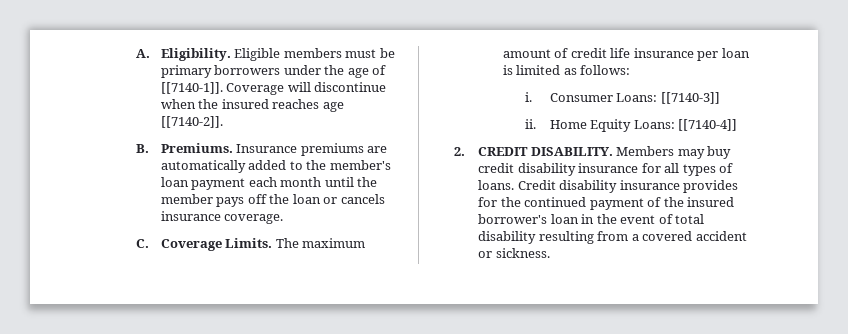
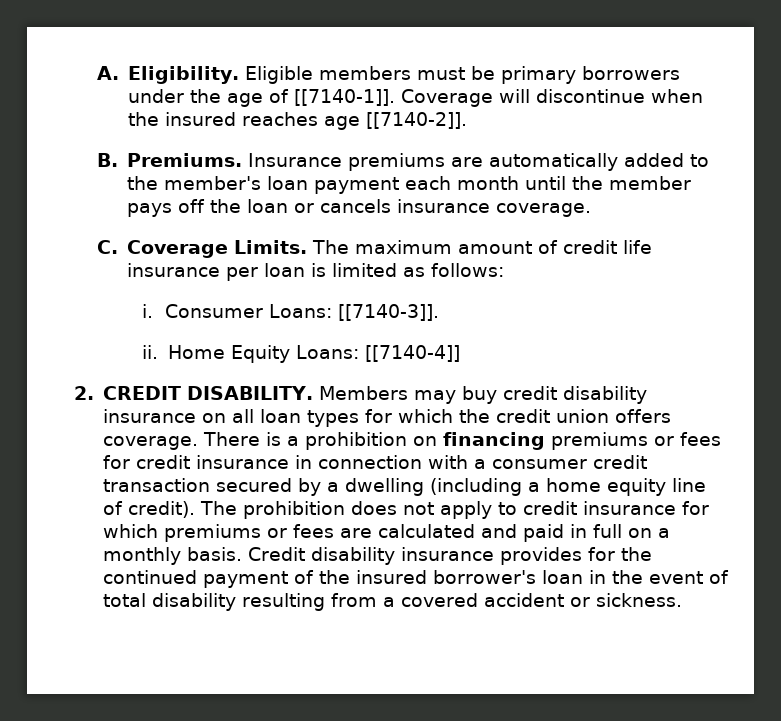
[660,92,720,104] [[7140-3]] -> [337,304,439,321] [[7140-3]].
[641,163,734,176] [478,180,515,190] for all types of loans. -> [202,409,672,427] [103,432,722,450] [103,455,648,469] [103,478,707,496] [103,501,710,519] [103,524,671,542] [103,547,243,565] on all loan types for which the credit union offers coverage. There is a prohibition on financing premiums or fees for credit insurance in connection with a consumer credit transaction secured by a dwelling (including a home equity line of credit). The prohibition does not apply to credit insurance for which premiums or fees are calculated and paid in full on a monthly basis.

